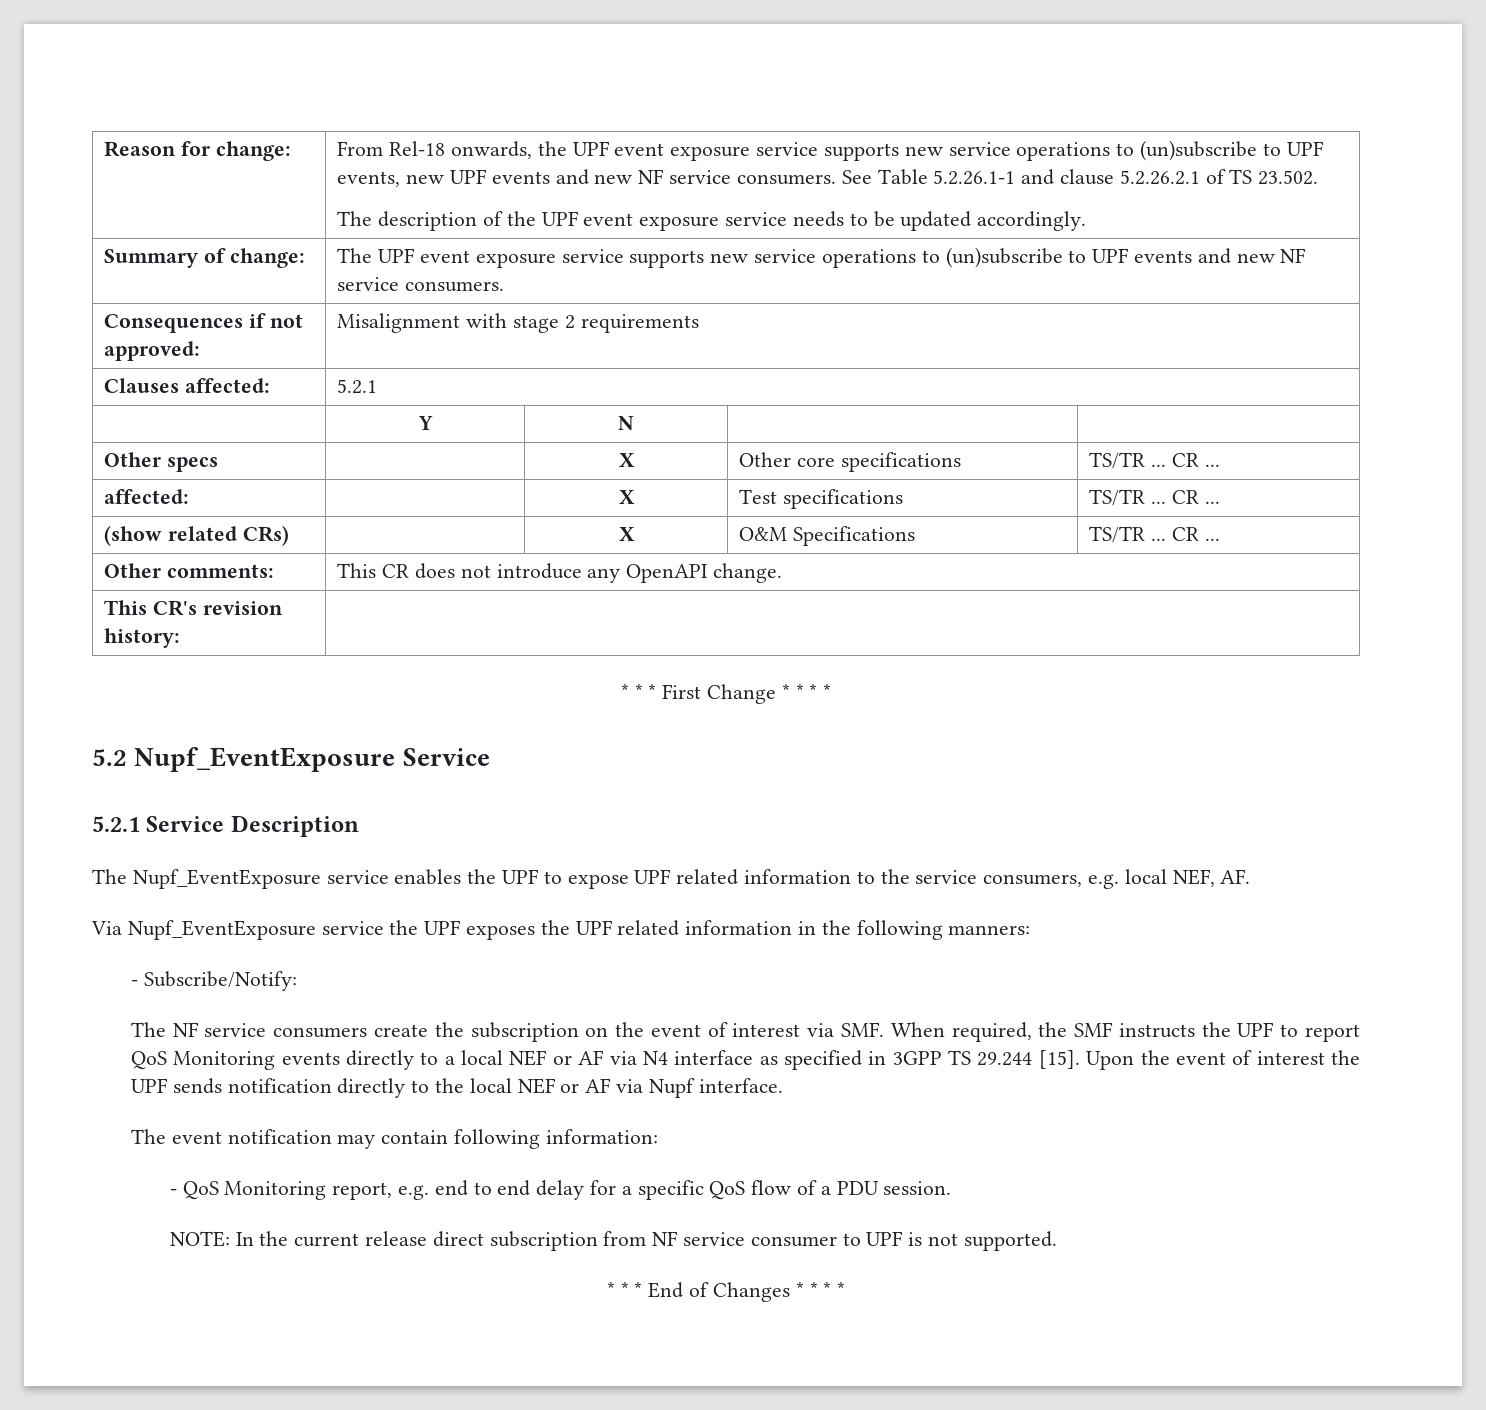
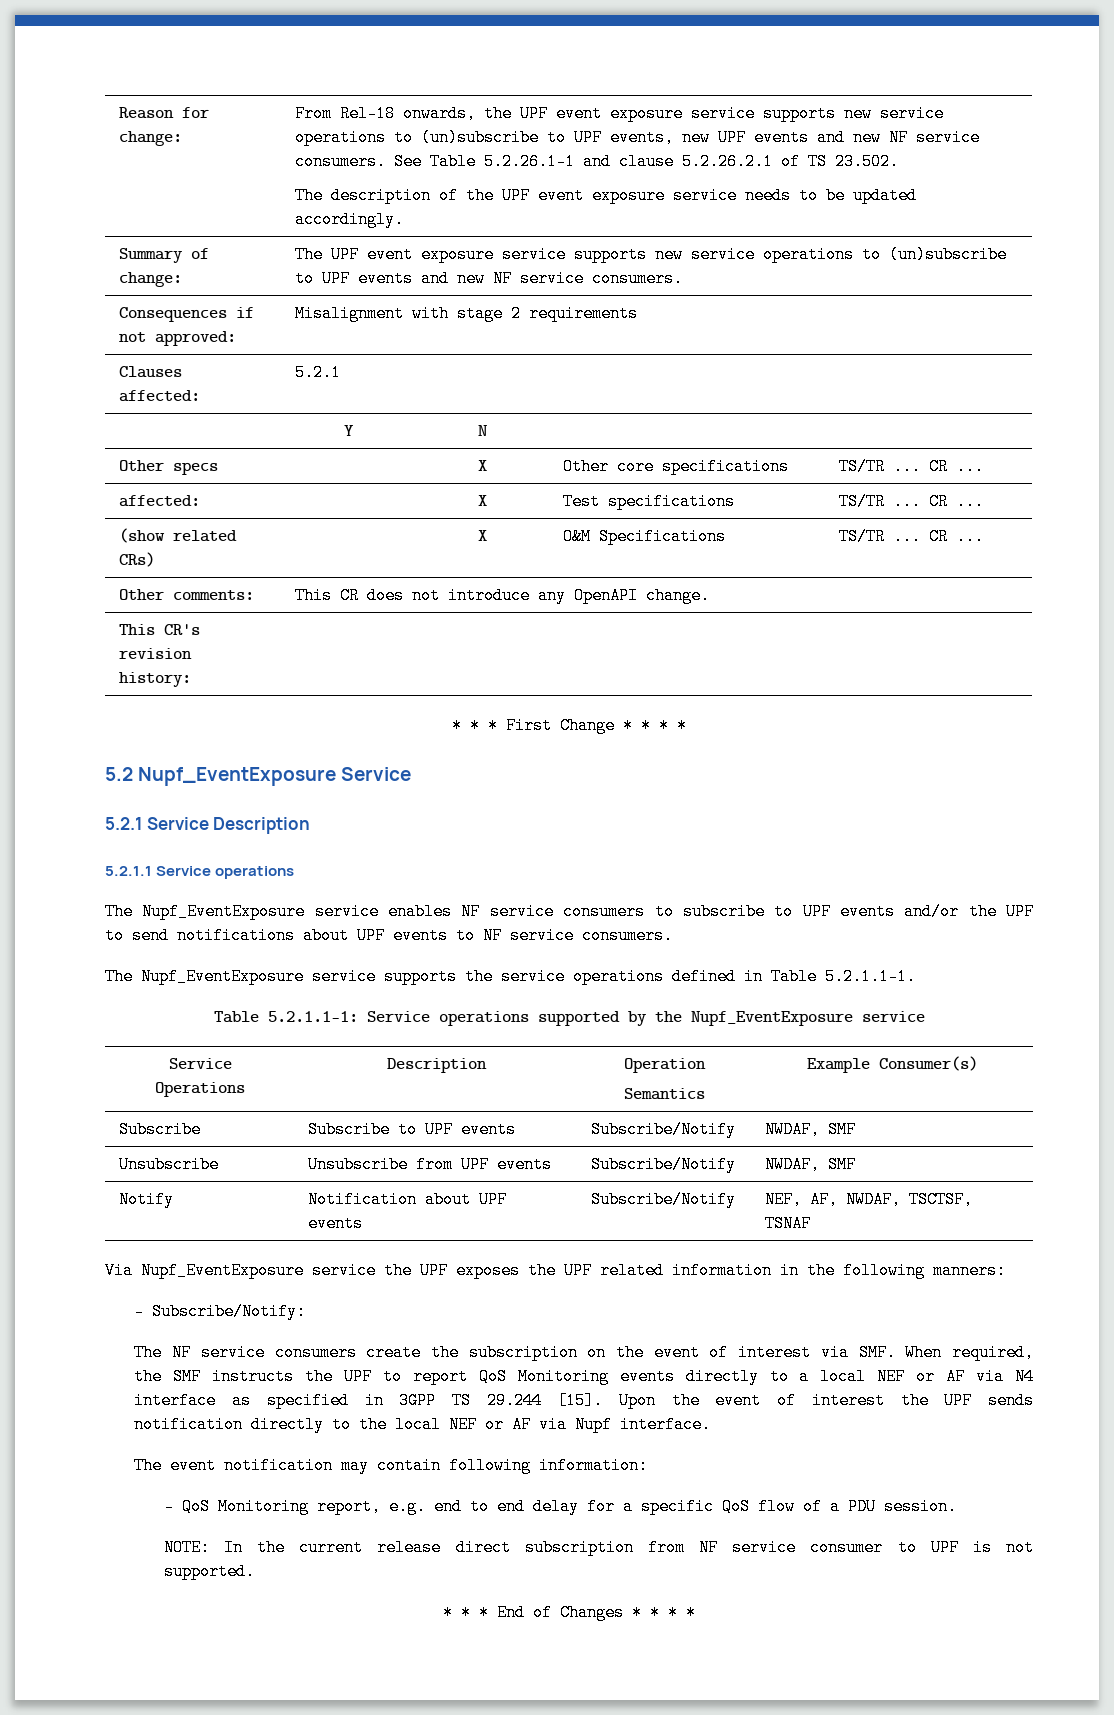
(359, 826) none -> [105,866,295,879] // 5.2.1.1 Service operations
[467,869,1251,889] the UPF to expose UPF related information to the service consumers, e.g. local NEF, AF. -> [461,903,1035,920] [105,927,673,944] [105,968,916,985] [213,1011,925,1026] [168,1058,232,1069] [155,1082,245,1097] [386,1058,487,1073] [624,1058,706,1073] [624,1088,705,1100] [806,1056,978,1073] [119,1121,202,1138] [308,1121,517,1138] [591,1121,737,1138] [765,1121,857,1138] [119,1156,220,1173] [308,1156,553,1173] [591,1156,737,1173] [765,1156,857,1173] [119,1191,175,1208] [308,1191,508,1208] [308,1215,364,1232] [591,1191,737,1208] [765,1191,974,1208] [765,1215,812,1232] NF service consumers to subscribe to UPF events and/or the UPF to send notifications about UPF events to NF service consumers. // The Nupf_EventExposure service supports the service operations defined in Table 5.2.1.1-1. // Table 5.2.1.1-1: Service operations supported by the Nupf_EventExposure service // Service Operations | Description | Operation // Semantics | Example Consumer(s) // Subscribe | Subscribe to UPF events | Subscribe/Notify | NWDAF, SMF // Unsubscribe | Unsubscribe from UPF events | Subscribe/Notify | NWDAF, SMF // Notify | Notification about UPF events | Subscribe/Notify | NEF, AF, NWDAF, TSCTSF, TSNAF

